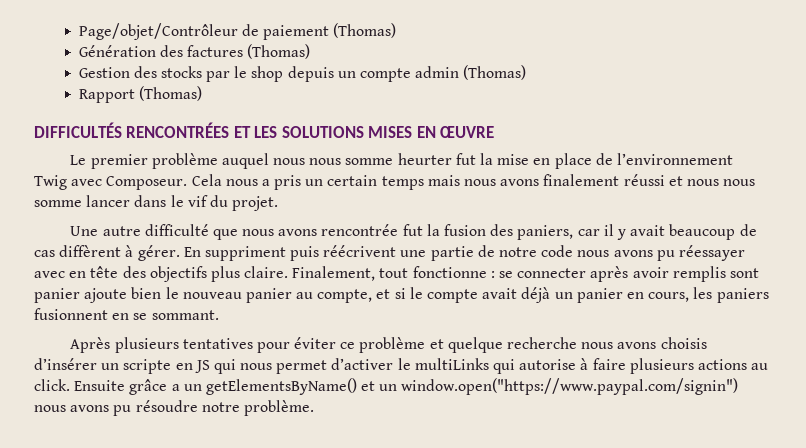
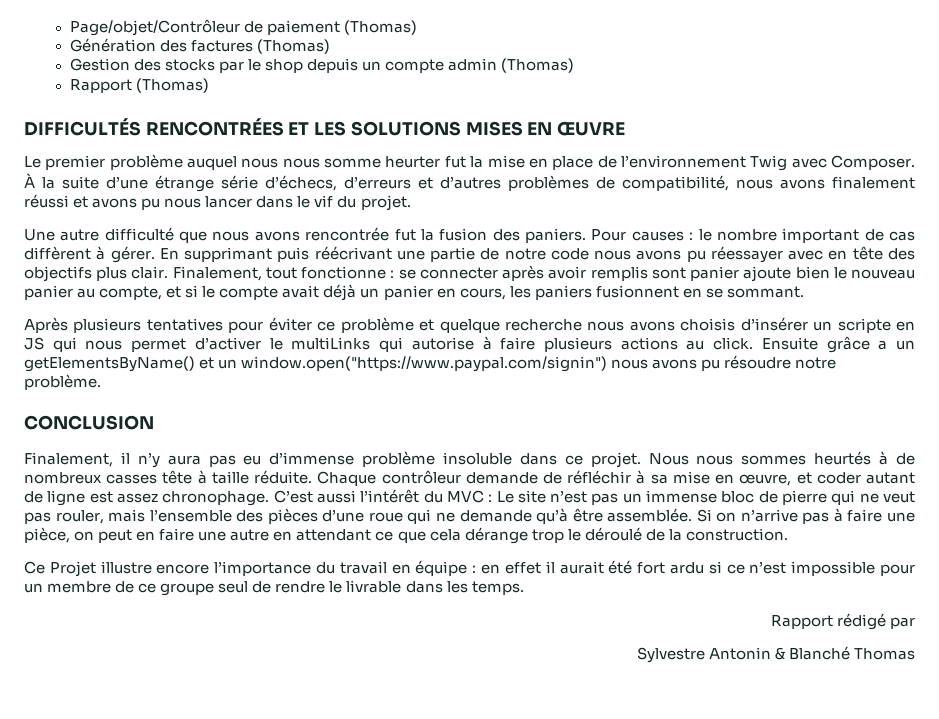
[106,174,460,190] Composeur. Cela nous a pris un certain temps mais -> [831,155,916,170] [24,173,729,192] Composer. À la suite d’une étrange série d’échecs, d’erreurs et d’autres problèmes de compatibilité,
[686,179,756,186] [34,200,82,207] nous nous somme -> [92,198,202,210] avons pu nous
[517,224,736,240] paniers, car il y avait beaucoup -> [525,228,860,243] paniers. Pour causes : le nombre important
[204,245,397,261] suppriment puis réécrivent -> [184,246,392,262] supprimant puis réécrivant
[244,266,289,278] claire. -> [131,266,169,279] clair.
(314, 408) none -> [24,415,154,430] [24,451,915,468] [24,470,915,486] [24,489,916,506] [24,508,915,524] [24,527,788,544] [24,560,916,577] [24,580,524,596] [770,613,915,630] [636,646,915,663] // CONCLUSION // Finalement, il n’y aura pas eu d’immense problème insoluble dans ce projet. Nous nous sommes heurtés à de nombreux casses tête à taille réduite. Chaque contrôleur demande de réfléchir à sa mise en œuvre, et coder autant de ligne est assez chronophage. C’est aussi l’intérêt du MVC : Le site n’est pas un immense bloc de pierre qui ne veut pas rouler, mais l’ensemble des pièces d’une roue qui ne demande qu’à être assemblée. Si on n’arrive pas à faire une pièce, on peut en faire une autre en attendant ce que cela dérange trop le déroulé de la construction. // Ce Projet illustre encore l’importance du travail en équipe : en effet il aurait été fort ardu si ce n’est impossible pour un membre de ce groupe seul de rendre le livrable dans les temps. // Rapport rédigé par // Sylvestre Antonin & Blanché Thomas

